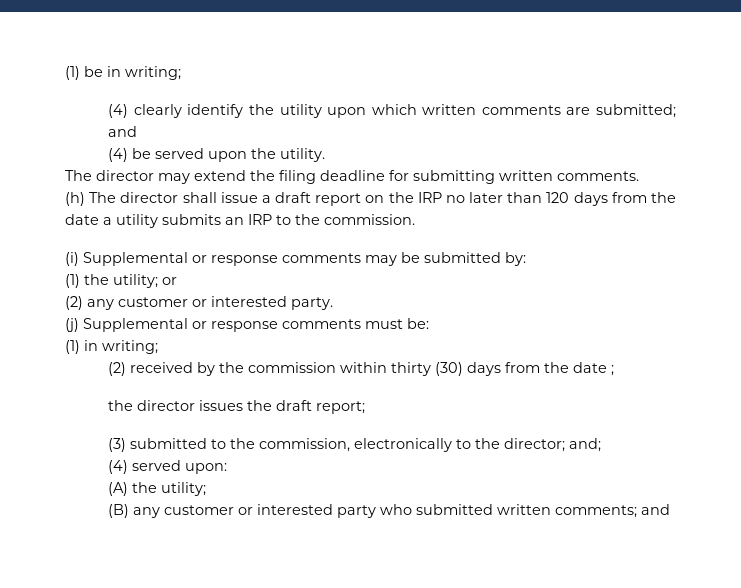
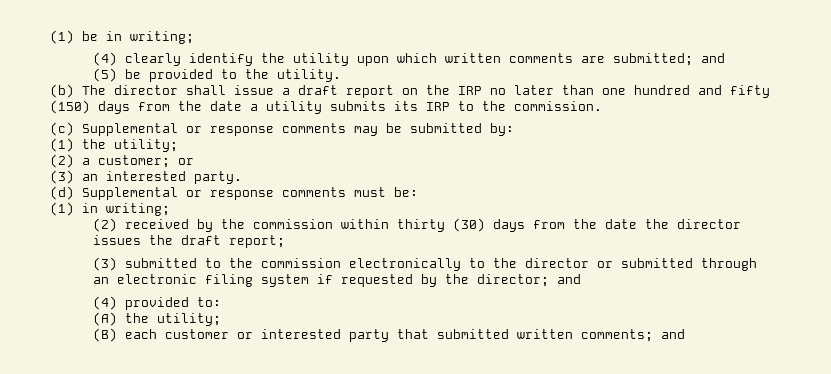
[108,148,326,162] [65,170,639,184] [65,192,85,206] (4) be served upon the utility. // The director may extend the filing deadline for submitting written comments. // (h) -> [93,68,342,82] [50,84,74,98] (5) be provided to the utility. // (b)
[546,192,570,203] 120 -> [602,85,770,98] [50,100,90,114] one hundred and fifty (150)
[225,217,244,225] an -> [394,101,418,111] its
[65,252,79,266] (i) -> [50,122,74,136] (c)
[162,277,177,285] [65,296,207,310] or // (2) any customer or -> [50,154,194,168] [50,170,98,184] // (2) a customer; or // (3) an
[65,318,79,332] (j) -> [50,186,74,200] (d)
[611,365,615,376] ; // -> (638, 224) none
[259,438,351,452] commission, -> [261,258,342,268] commission
[504,438,602,452] [108,460,228,474] director; and; // (4) served upon: -> [525,258,758,271] [93,274,582,287] [93,296,222,310] director or submitted through an electronic filing system if requested by the director; and // (4) provided to:
[133,507,161,518] any -> [125,329,158,339] each
[380,504,413,515] who -> [397,329,430,339] that

